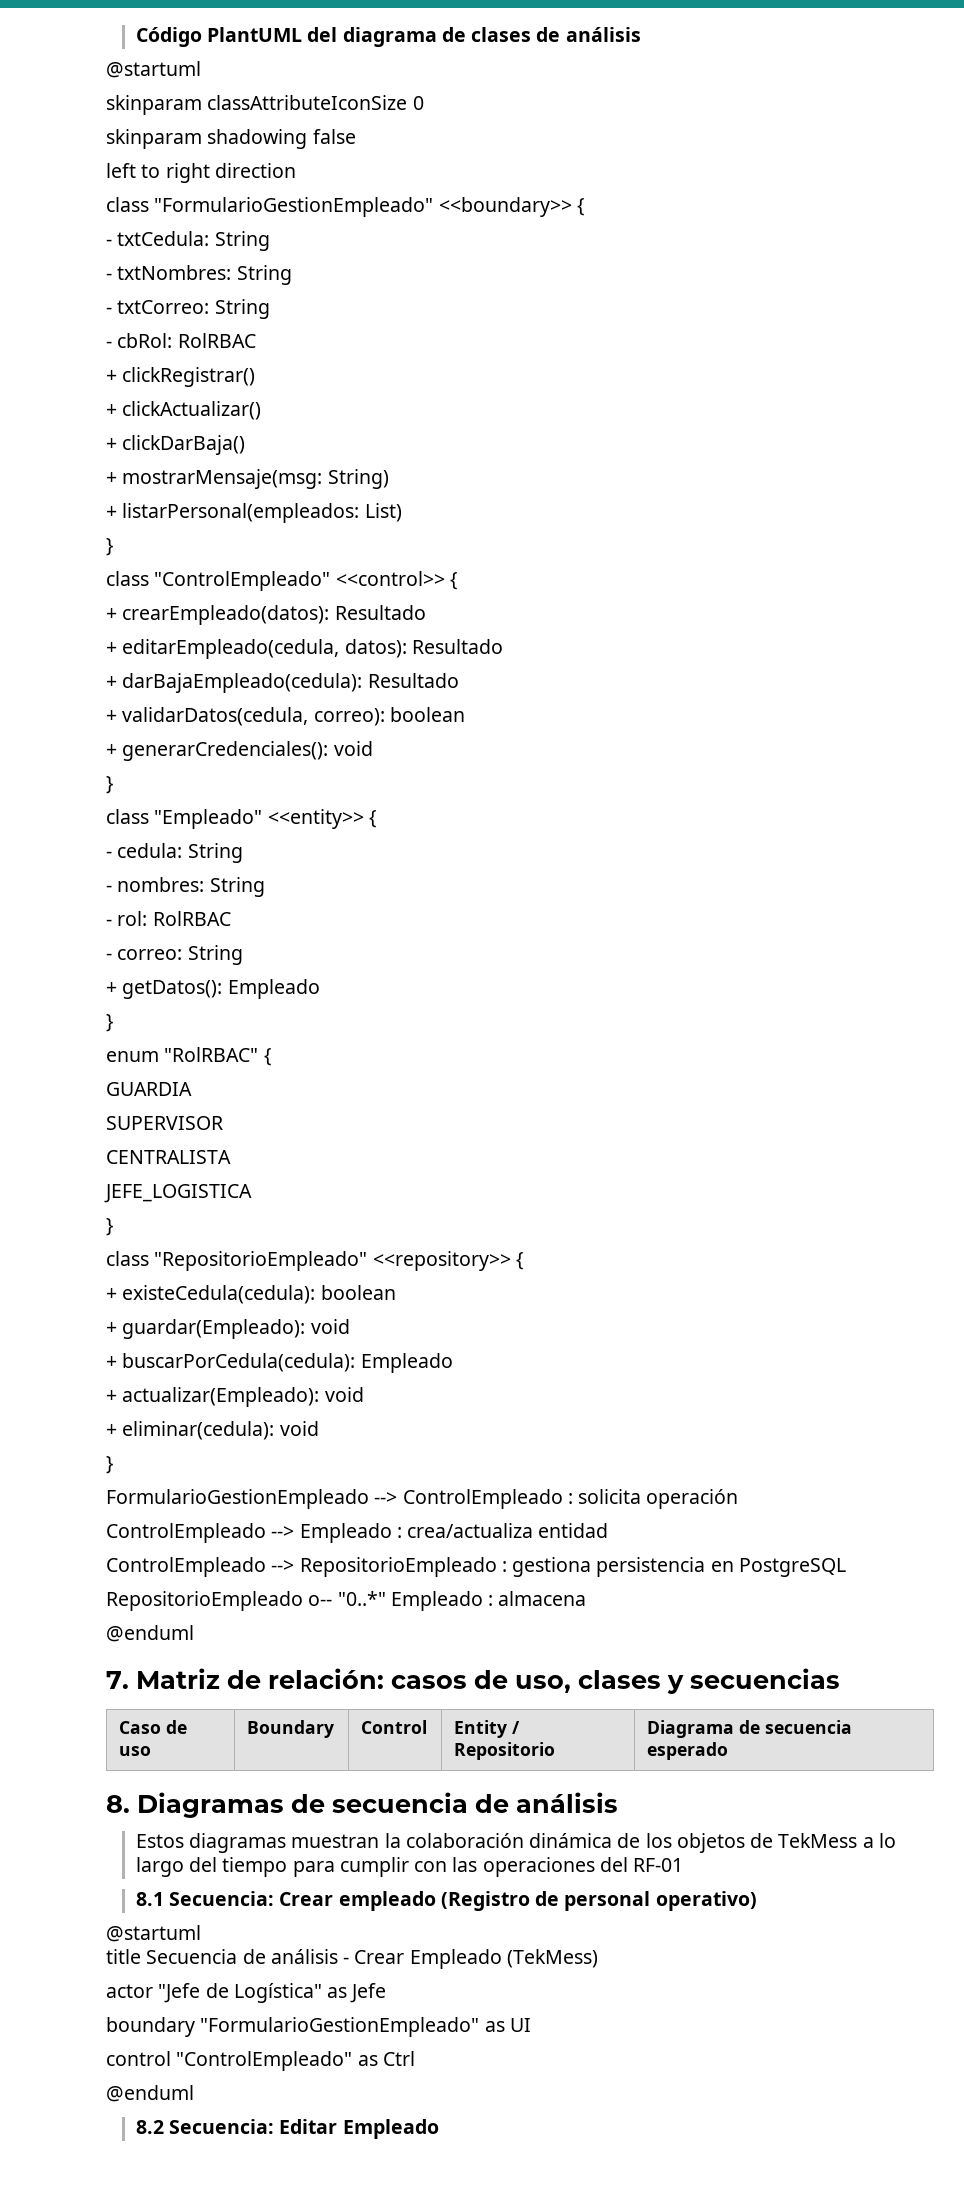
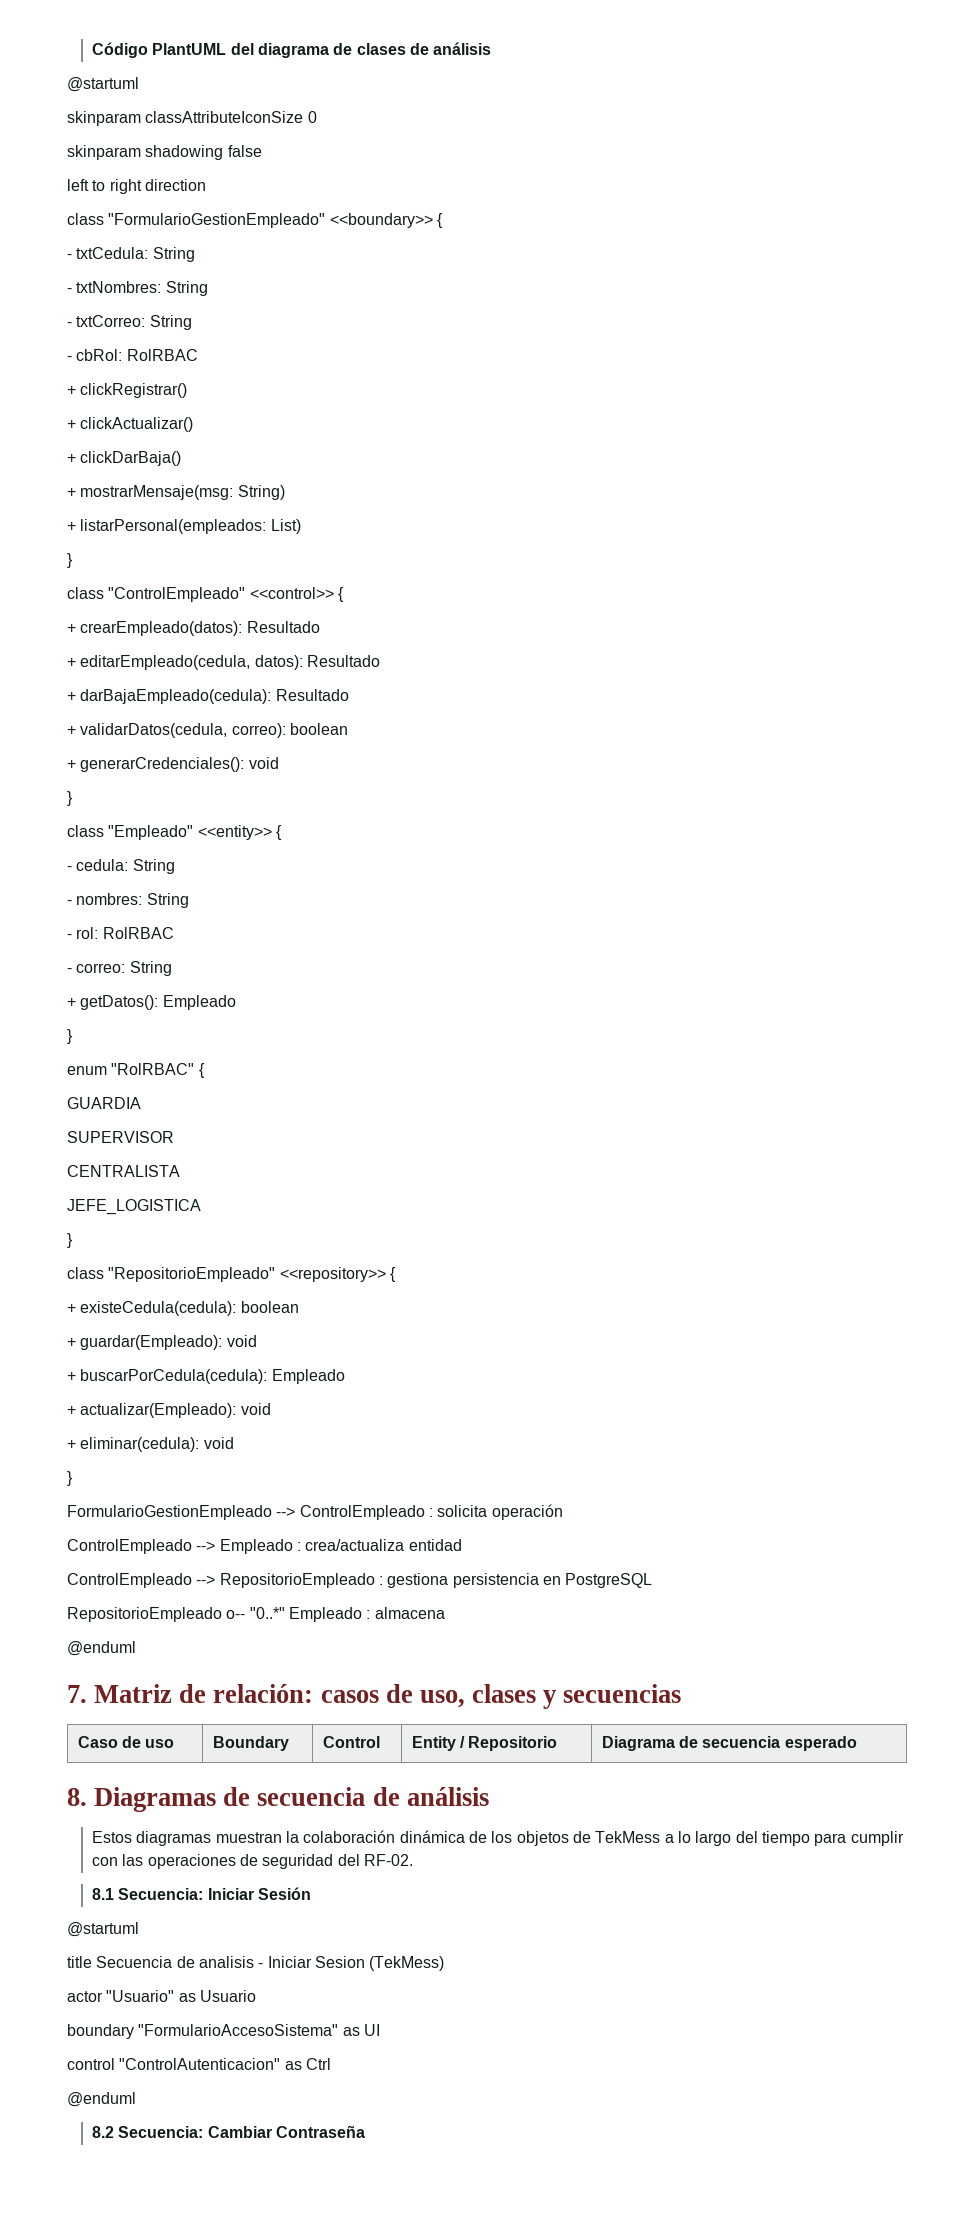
[599,1857,684,1872] [135,1891,757,1911] [106,1925,201,1942] [106,1949,598,1969] [106,1983,387,2003] del RF-01 // 8.1 Secuencia: Crear empleado (Registro de personal operativo) // @startuml // title Secuencia de análisis - Crear Empleado (TekMess) // actor "Jefe de Logística" as Jefe -> [240,1854,413,1869] [92,1887,312,1900] [67,1922,139,1937] [67,1956,445,1971] [67,1990,256,2002] de seguridad del RF-02. // 8.1 Secuencia: Iniciar Sesión // @startuml // title Secuencia de analisis - Iniciar Sesion (TekMess) // actor "Usuario" as Usuario
[200,2017,480,2037] "FormularioGestionEmpleado" -> [138,2024,339,2036] "FormularioAccesoSistema"
[176,2051,353,2071] "ControlEmpleado" -> [119,2058,281,2070] "ControlAutenticacion"
[279,2119,439,2139] Editar Empleado -> [207,2125,366,2138] Cambiar Contraseña

